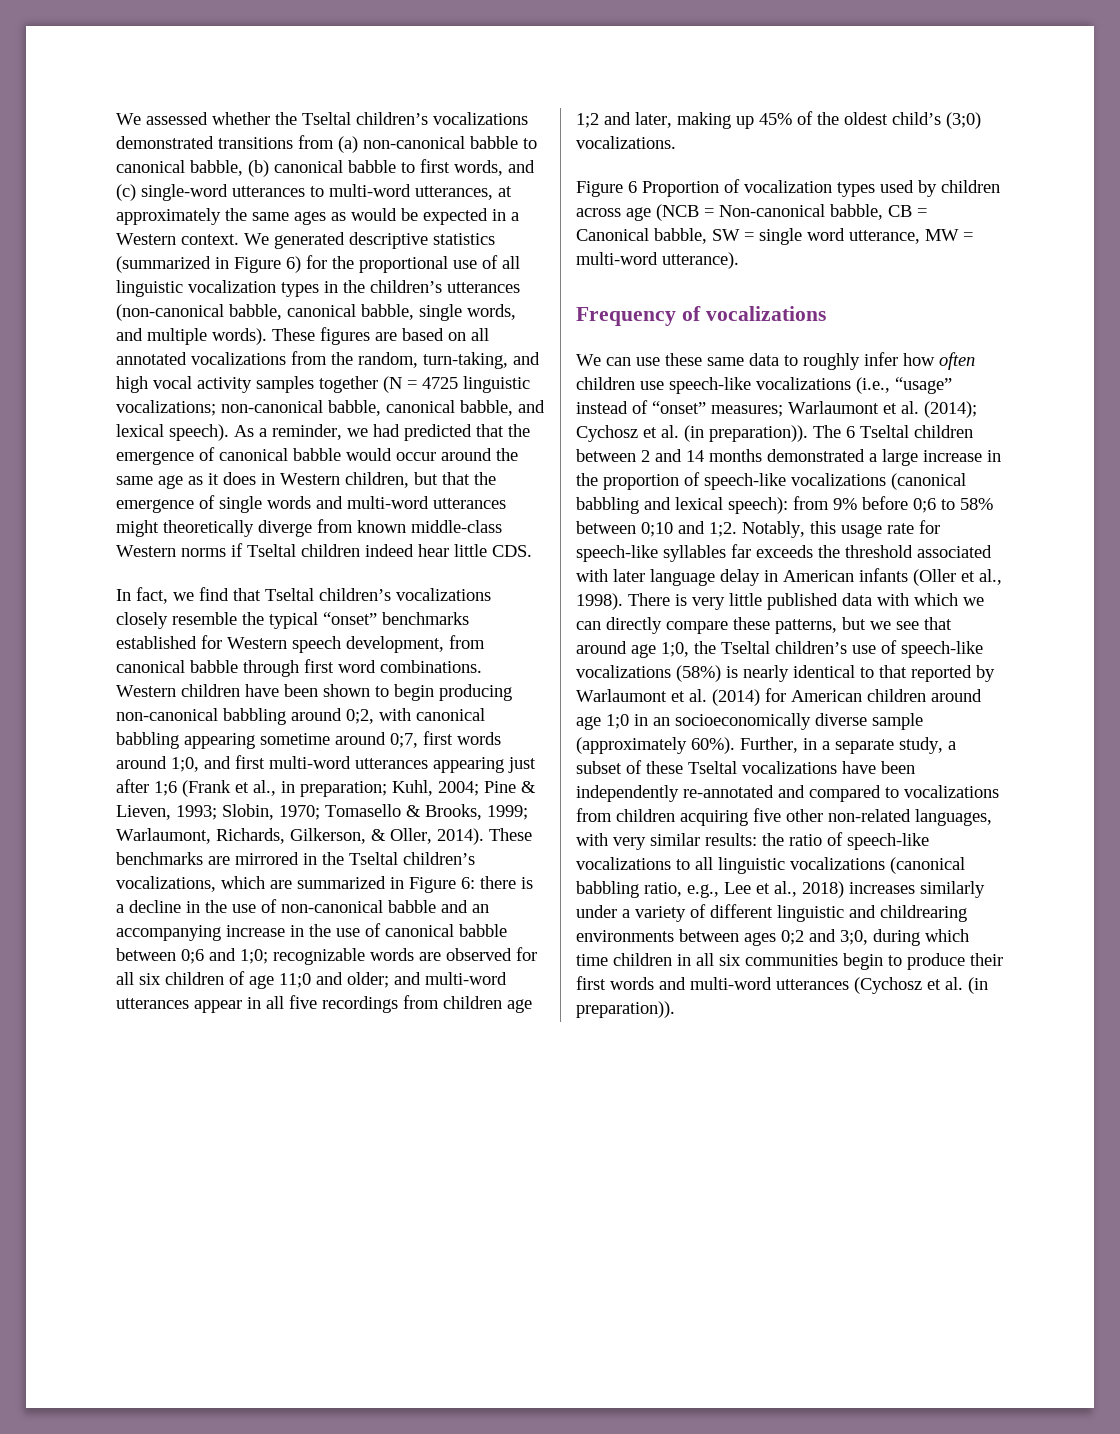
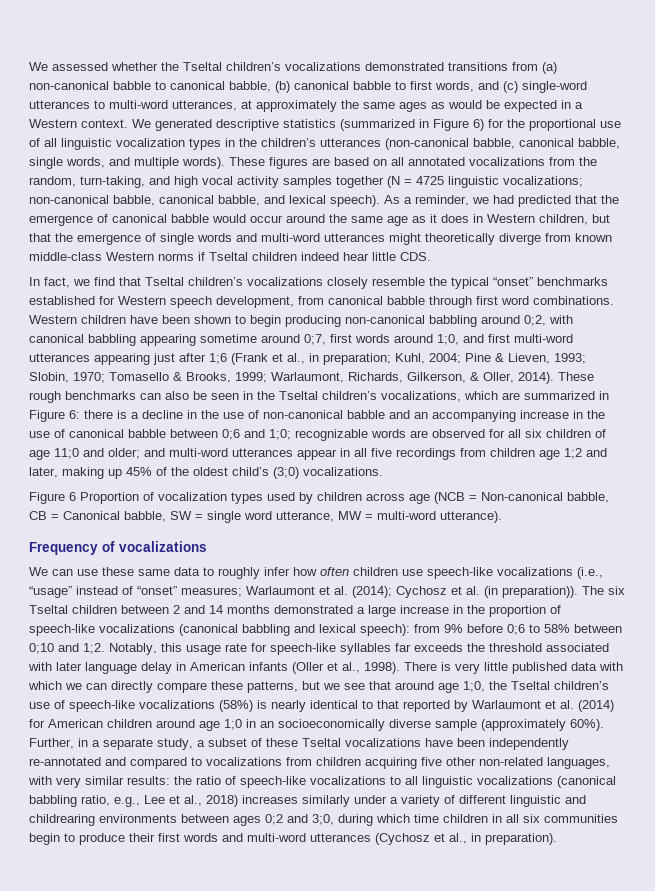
[116,852,299,865] benchmarks are mirrored -> [29,391,239,403] rough benchmarks can also be seen
[846,426,855,438] 6 -> [608,586,625,595] six
[945,977,988,994] [576,1001,675,1018] al. (in preparation)). -> [449,833,557,845] al., in preparation).

